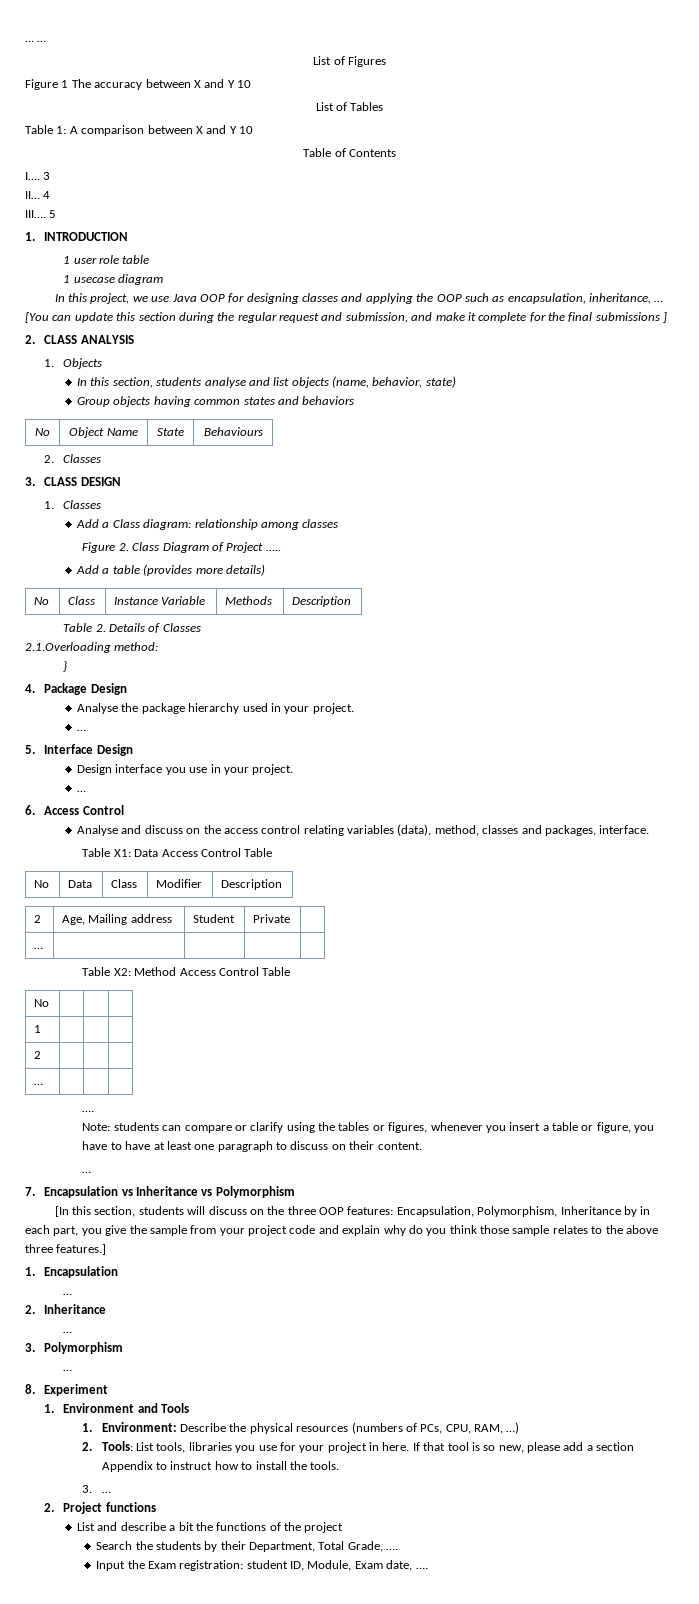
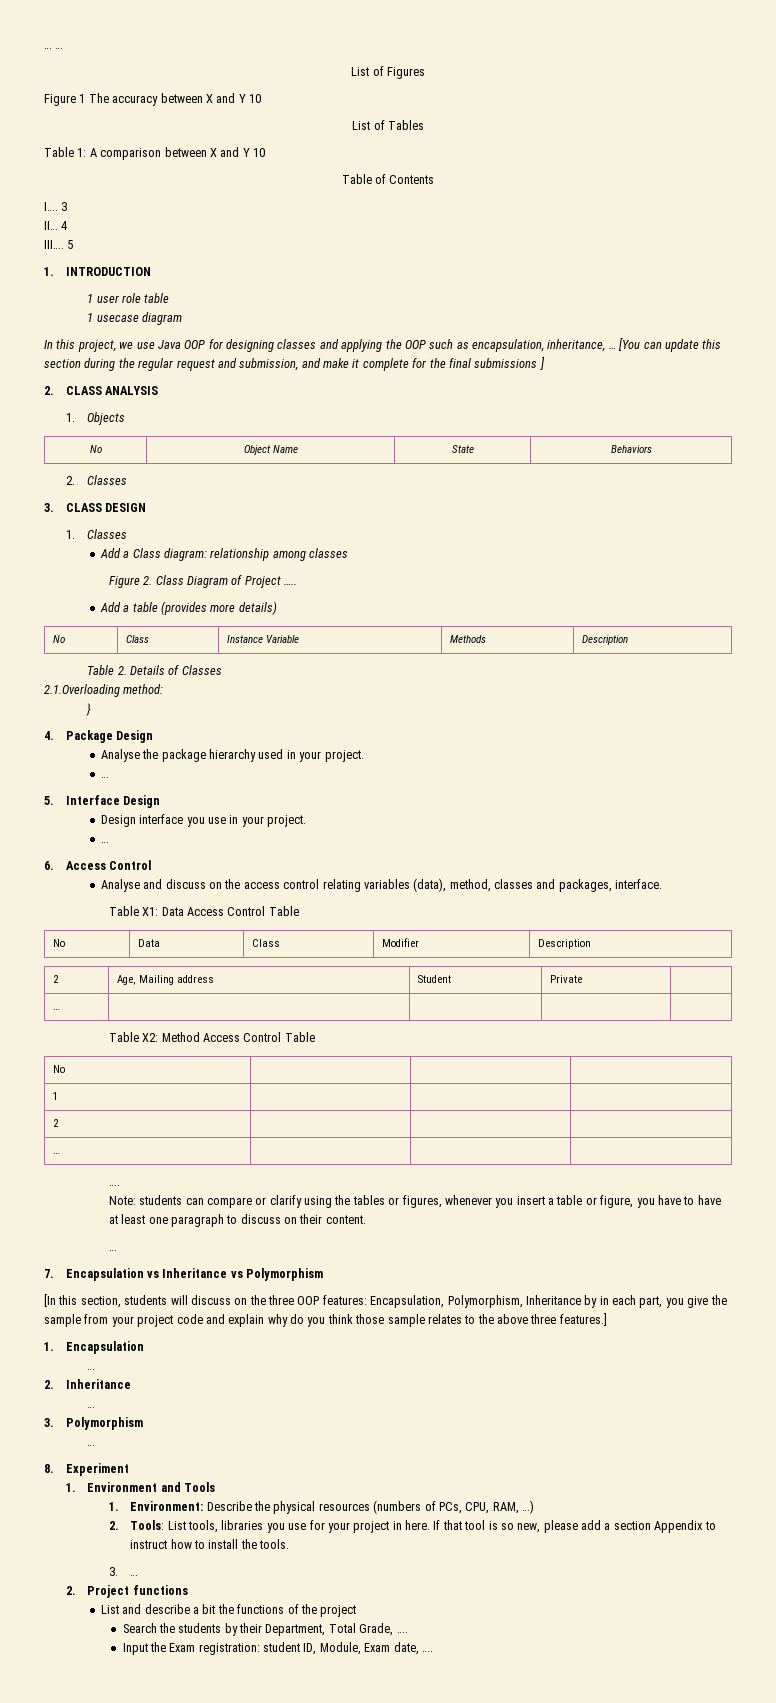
[77,376,456,388] [77,396,355,407] // In this section, students analyse and list objects (name, behavior, state) // Group objects having common states and behaviors -> (126, 418) none
[203,427,263,436] Behaviours -> [610,445,652,453] Behaviors

